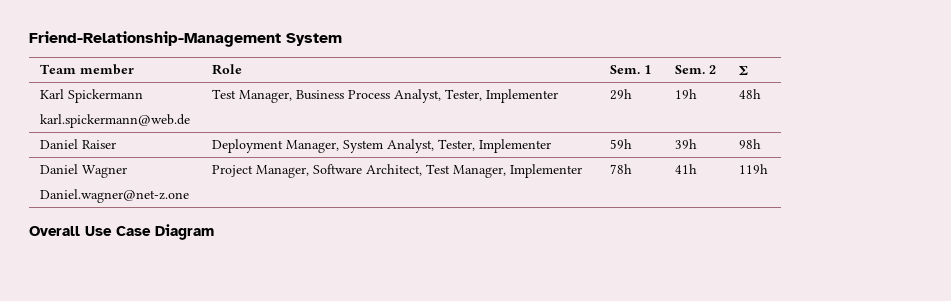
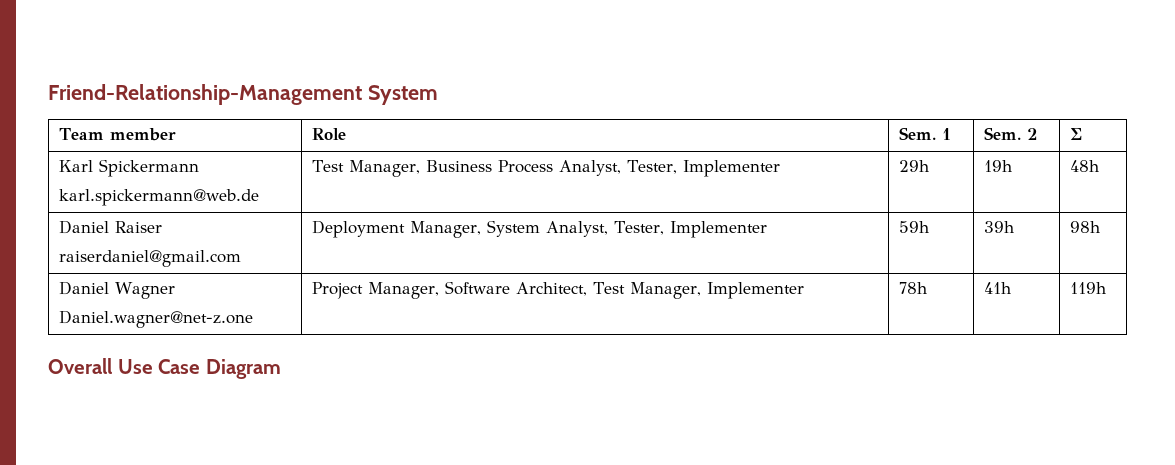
(116, 144) none -> [58,250,241,267] // raiserdaniel@gmail.com

